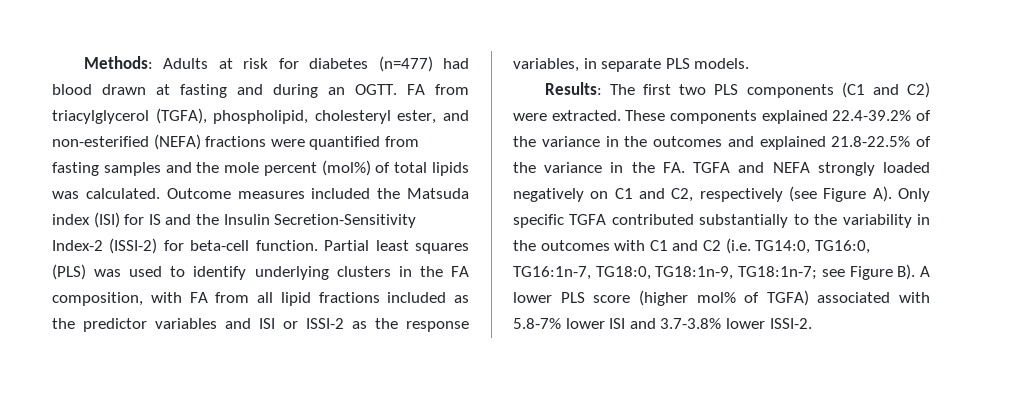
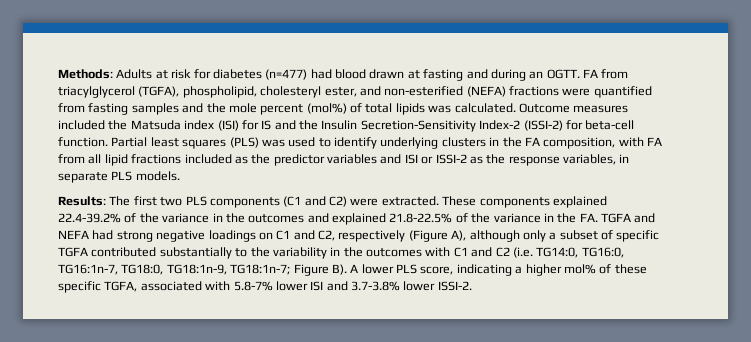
[817,162,930,176] [513,188,584,202] strongly loaded negatively -> [92,230,256,242] had strong negative loadings
[789,186,930,202] (see Figure A). Only -> [408,230,613,242] (Figure A), although only a subset of
[821,269,845,277] see -> (291, 269) none
[593,290,809,306] score (higher mol% of TGFA) -> [420,264,647,276] [58,281,138,293] score, indicating a higher mol% of these specific TGFA,

